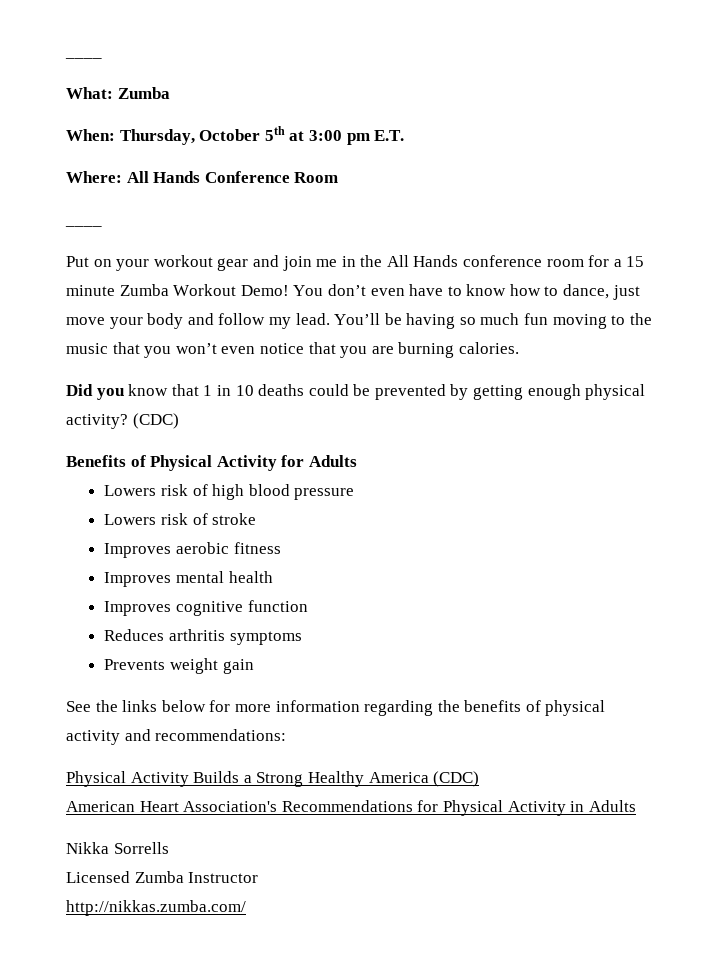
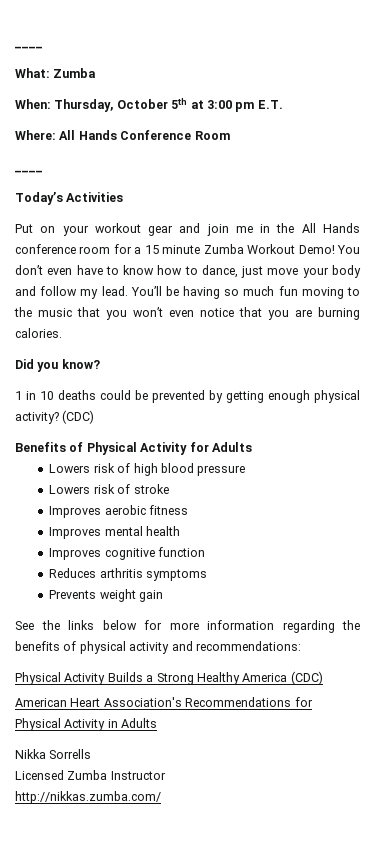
(102, 226) none -> [15,192,124,205] // Today’s Activities
[128,384,199,396] know that -> [61,359,100,369] know? //

